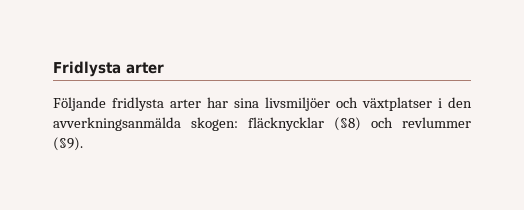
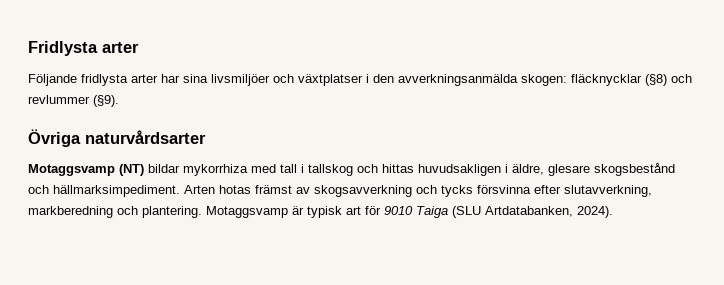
(83, 144) none -> [28,129,206,147] [28,163,675,176] [28,185,652,197] [28,206,613,218] // Övriga naturvårdsarter // Motaggsvamp (NT) bildar mykorrhiza med tall i tallskog och hittas huvudsakligen i äldre, glesare skogsbestånd och hällmarksimpediment. Arten hotas främst av skogsavverkning och tycks försvinna efter slutavverkning, markberedning och plantering. Motaggsvamp är typisk art för 9010 Taiga (SLU Artdatabanken, 2024).

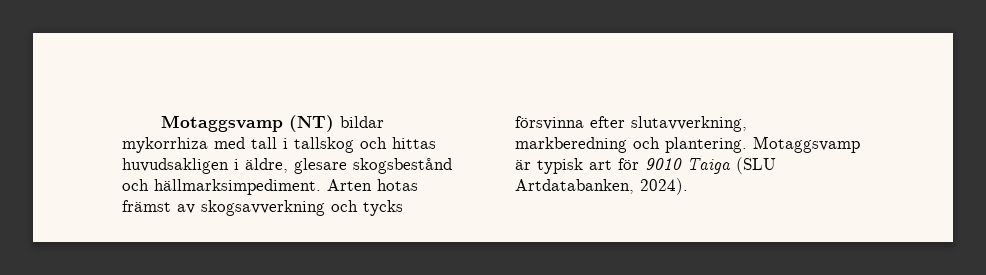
[28,41,139,56] [28,74,692,86] [28,95,119,107] [28,129,206,147] Fridlysta arter // Följande fridlysta arter har sina livsmiljöer och växtplatser i den avverkningsanmälda skogen: fläcknycklar (§8) och revlummer (§9). // Övriga naturvårdsarter // -> (161, 123) none

